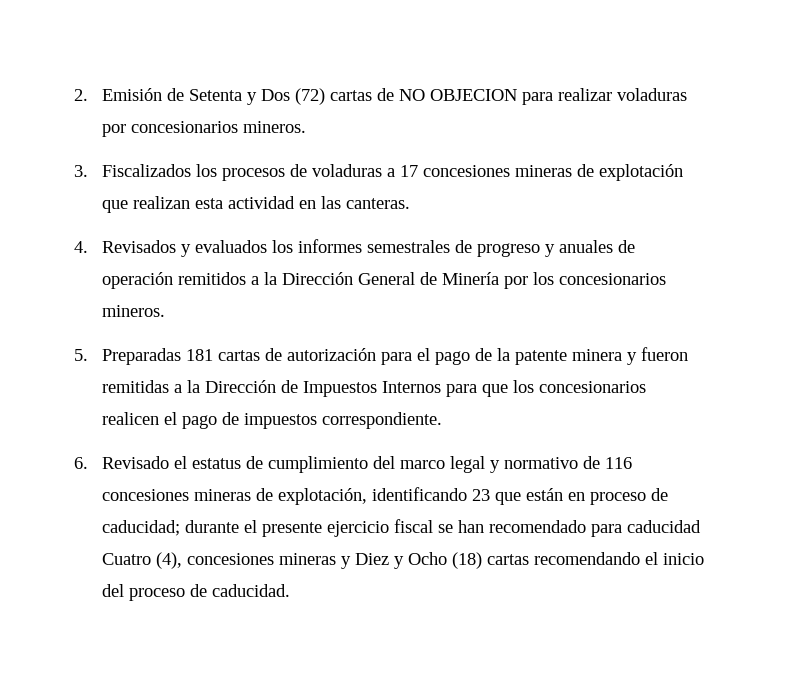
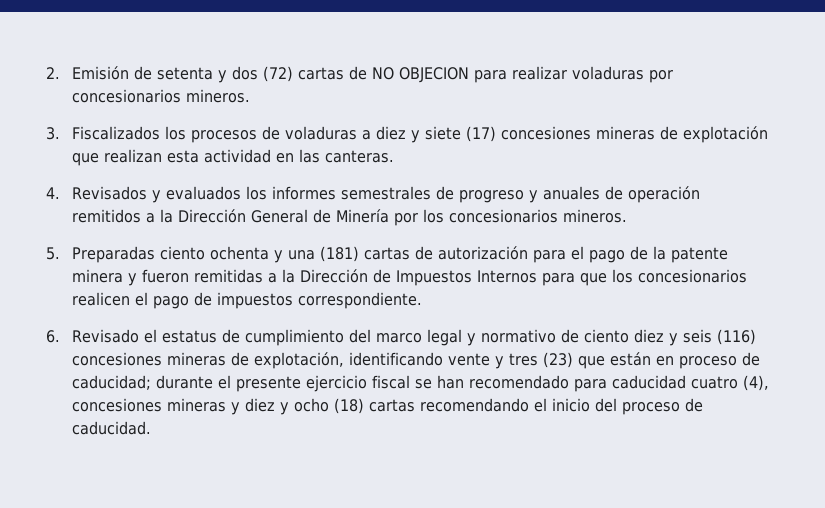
[188,89,290,105] Setenta y Dos -> [157,66,259,83] setenta y dos
[399,165,418,177] 17 -> [376,126,497,143] diez y siete (17)
[185,349,213,361] 181 -> [160,246,360,263] ciento ochenta y una (181)
[604,457,632,469] 116 -> [584,329,757,346] ciento diez y seis (116)
[471,489,490,501] 23 -> [448,352,574,369] vente y tres (23)
[101,553,151,565] Cuatro -> [691,376,739,389] cuatro
[354,552,447,569] Diez y Ocho -> [245,398,330,415] diez y ocho

